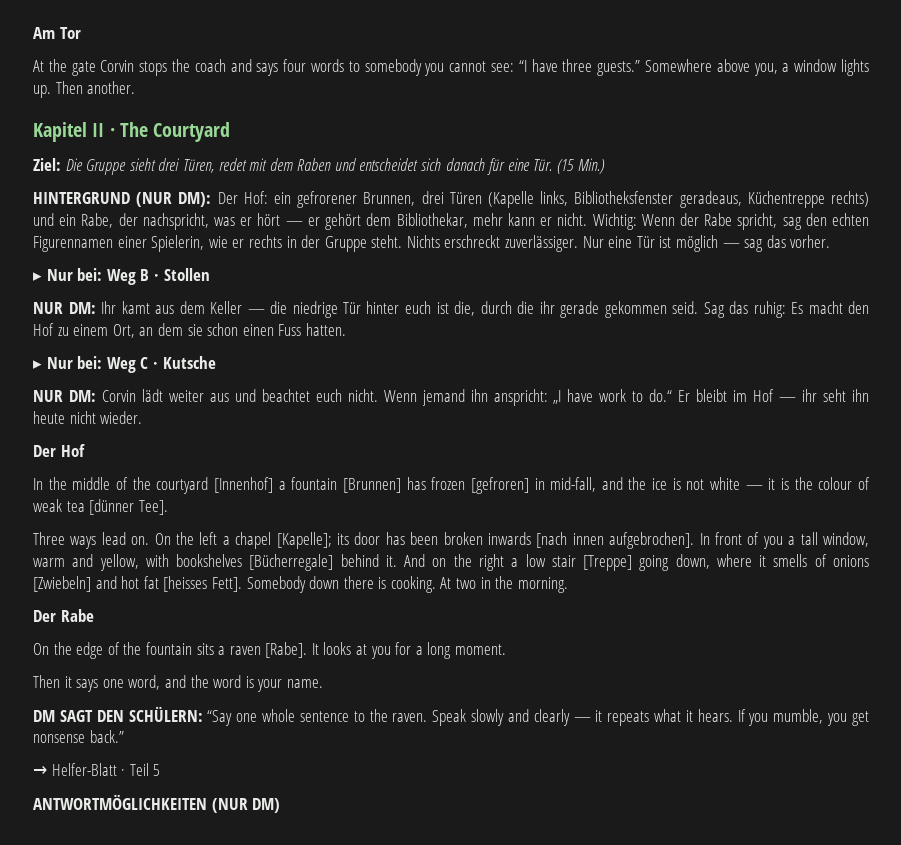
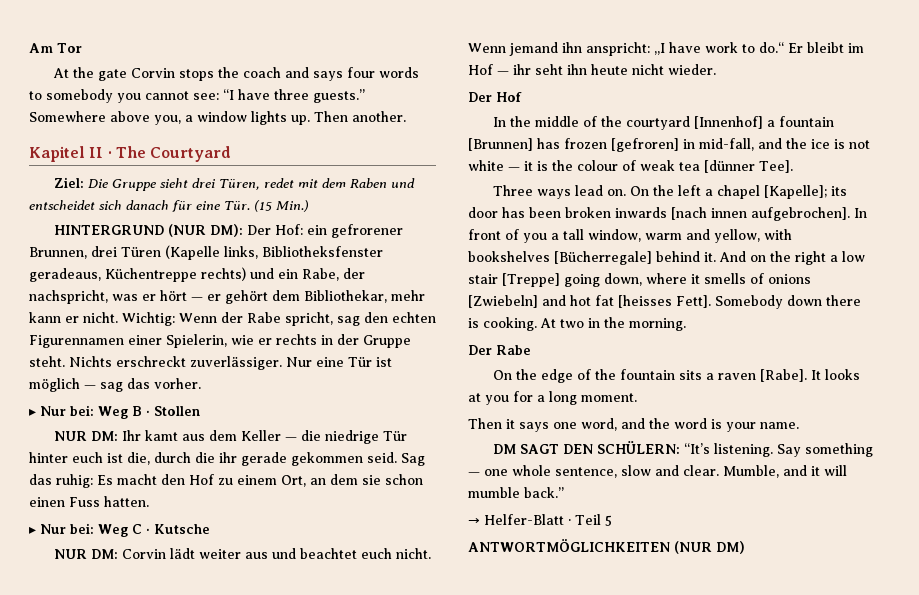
[207,709,870,726] [33,734,85,743] “Say one whole sentence to the raven. Speak slowly and clearly — it repeats what it hears. If you mumble, you get nonsense -> [684,443,874,457] [468,465,847,478] [468,487,520,498] “It’s listening. Say something — one whole sentence, slow and clear. Mumble, and it will mumble

